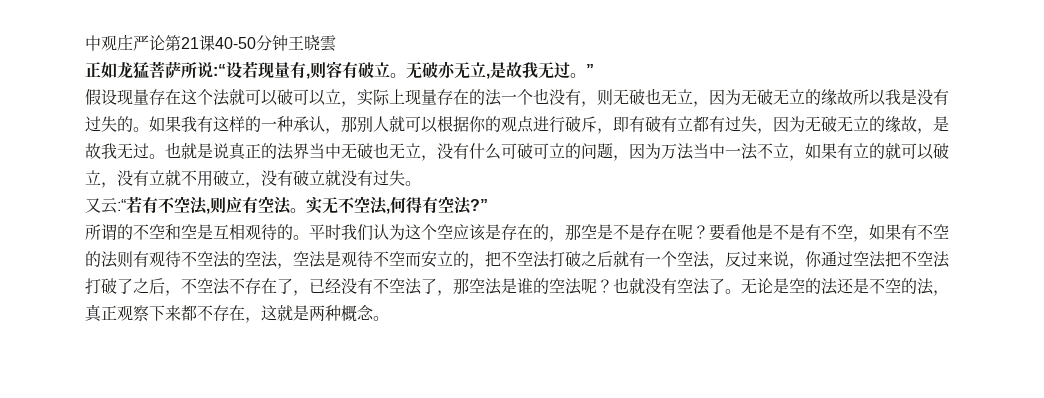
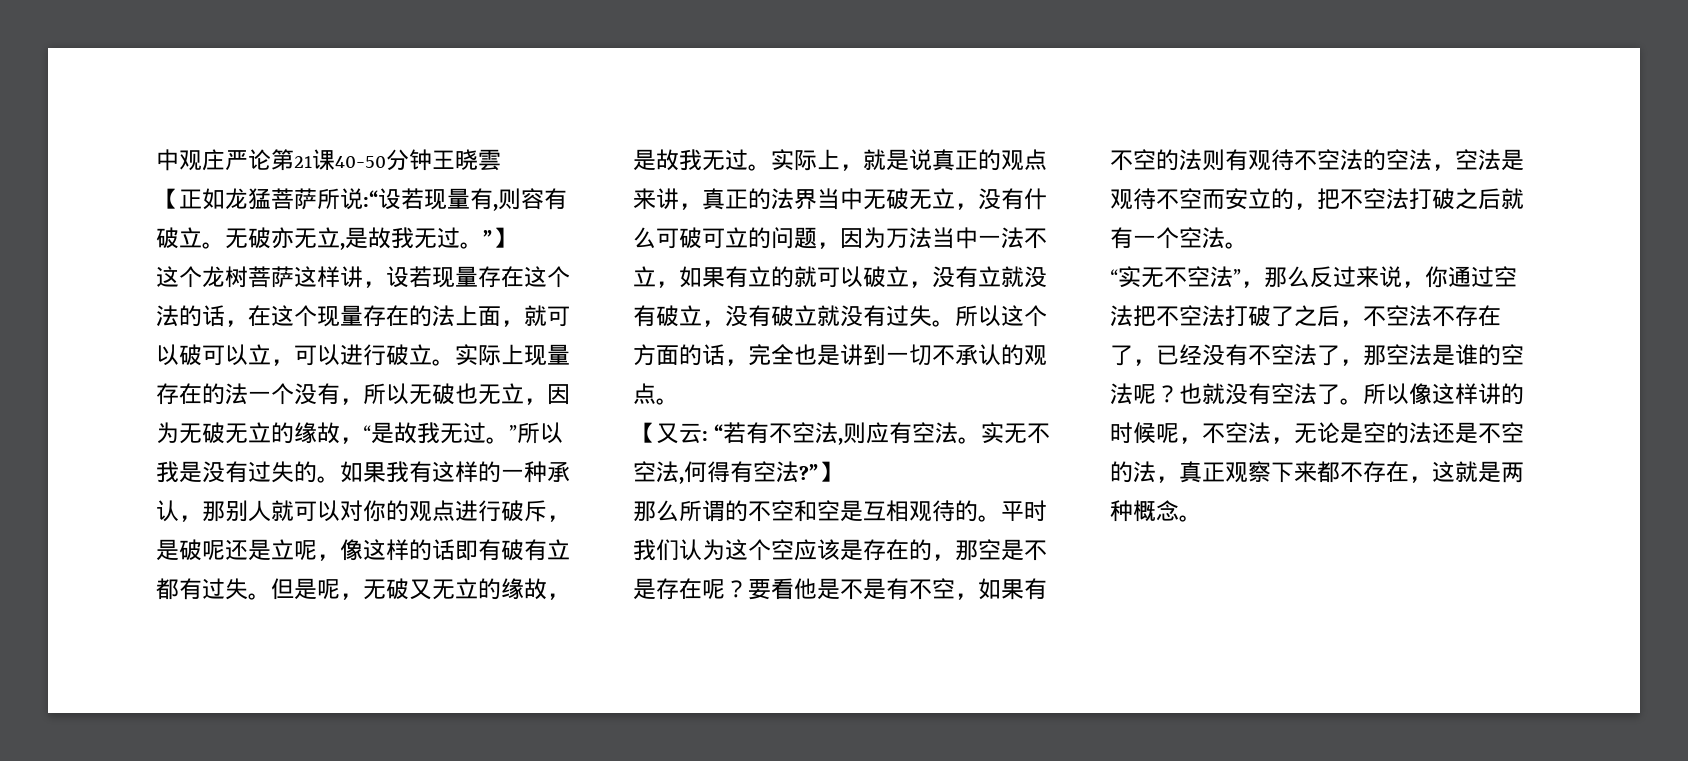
(336, 43) none -> [156,188,179,209] 【
[85,89,230,106] // 假设现量存在这个法 -> [492,227,515,248] [156,266,570,288] [156,305,524,327] 】 // 这个龙树菩萨这样讲，设若现量存在这个法的话，在这个现量存在的法上面，
(357, 104) none -> [294,344,455,366] 可以进行破立。
[533,88,613,107] 也没有，则 -> [294,383,409,405] 没有，所以
(853, 97) none -> [340,422,517,444] ，“是故我无过。”
[437,115,469,132] 根据 -> [340,500,363,521] 对
(613, 131) none -> [156,539,455,561] 是破呢还是立呢，像这样的话
[757,116,837,134] ，因为无破 -> [248,578,432,600] 。但是呢，无破又
[165,142,181,158] 也 -> [771,149,863,171] 实际上，
(277, 151) none -> [1001,149,1047,171] [633,188,771,210] 观点来讲，真正的
[373,142,389,158] 也 -> (909, 199) none
[181,170,213,187] 不用 -> [1024,266,1047,288] [633,305,656,327] 没有
[85,197,126,214] // 又云:“ -> [955,305,1047,327] [633,344,1047,366] [633,383,679,405] [633,422,724,444] 所以这个方面的话，完全也是讲到一切不承认的观点。 // 【又云: “
(488, 205) // -> [818,461,841,482] [633,500,679,522] 】 // 那么
[709,263,725,269] ， -> [1225,242,1248,249] [1110,266,1310,288] 。 // “实无不空法”，那么
(741, 291) none -> [1363,383,1524,405] [1110,422,1294,444] 所以像这样讲的时候呢，不空法，

